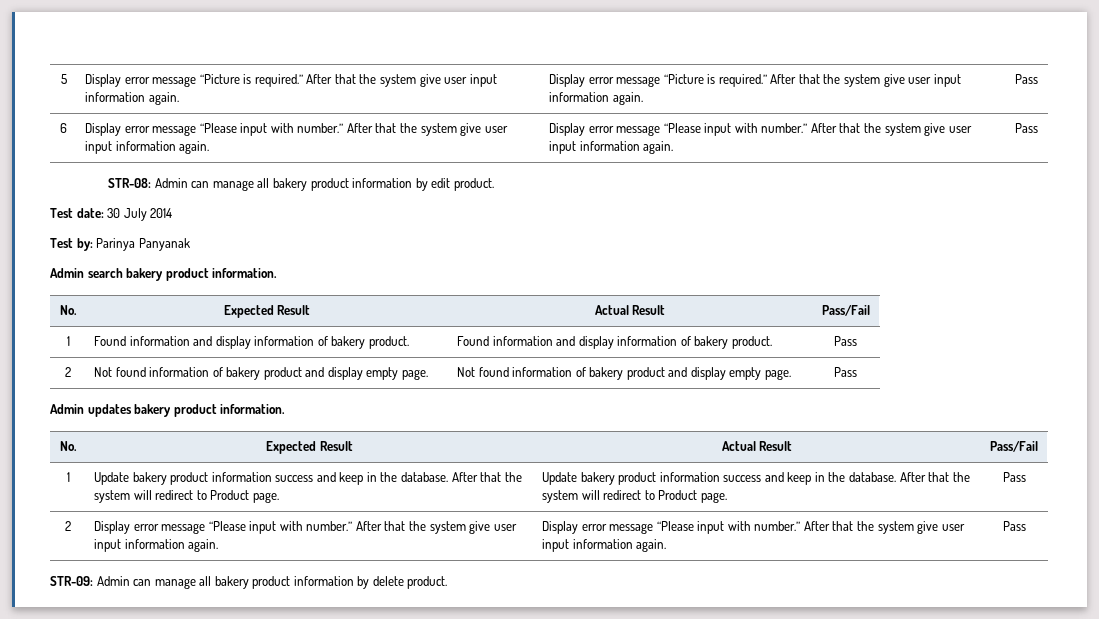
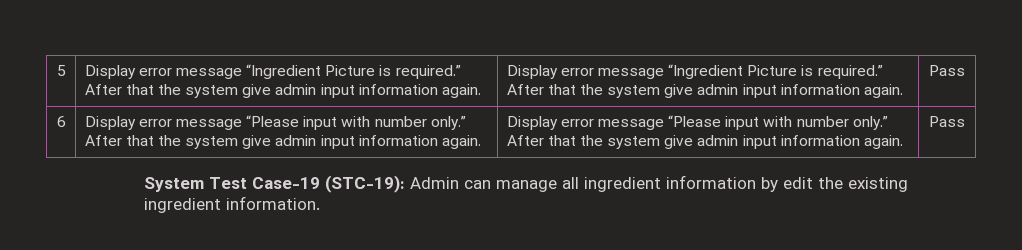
[199,74,497,87] [85,92,179,105] [549,74,932,87] “Picture is required.” After that the system give user input information again. | Display error message “Picture is required.” After that the system give user -> [246,64,461,79] [84,84,481,98] [506,64,883,79] [506,84,739,98] “Ingredient Picture is required.” After that the system give admin input information again. | Display error message “Ingredient Picture is required.” After that the system give admin
[297,123,508,136] [85,141,210,154] [549,123,972,136] [549,141,674,154] [1015,123,1038,133] [108,178,349,191] number.” After that the system give user input information again. | Display error message “Please input with number.” After that the system give user input information again. | Pass // STR-08: Admin can manage all bakery product -> [374,116,466,130] [84,135,481,149] [506,115,888,130] [506,135,903,149] [929,116,965,127] [143,175,661,193] number only.” After that the system give admin input information again. | Display error message “Please input with number only.” After that the system give admin input information again. | Pass // System Test Case-19 (STC-19): Admin can manage all ingredient
[453,178,494,191] [50,208,173,221] [50,238,190,251] [50,268,278,281] [60,305,77,315] [223,305,311,318] [594,305,666,315] [821,305,870,316] [66,336,70,346] [94,336,409,349] [457,336,772,349] [834,336,857,346] [65,367,71,377] [94,367,428,380] [457,367,791,380] [834,367,857,377] [50,404,286,417] [60,441,77,451] [266,441,353,454] [721,441,793,451] [990,441,1039,452] [66,472,70,482] [94,472,522,485] [94,490,279,503] [542,472,970,485] [542,490,727,503] [1002,472,1026,482] [65,521,71,531] [94,521,517,534] [94,539,219,552] [542,521,965,534] [542,539,667,552] [1002,521,1026,531] [50,576,448,589] product. // Test date: 30 July 2014 // Test by: Parinya Panyanak // Admin search bakery product information. // No. | Expected Result | Actual Result | Pass/Fail // 1 | Found information and display information of bakery product. | Found information and display information of bakery product. | Pass // 2 | Not found information of bakery product and display empty page. | Not found information of bakery product and display empty page. | Pass // Admin updates bakery product information. // No. | Expected Result | Actual Result | Pass/Fail // 1 | Update bakery product information success and keep in the database. After that the system will redirect to Product page. | Update bakery product information success and keep in the database. After that the system will redirect to Product page. | Pass // 2 | Display error message “Please input with number.” After that the system give user input information again. | Display error message “Please input with number.” After that the system give user input information again. | Pass // STR-09: Admin can manage all bakery product information by delete product. -> [817,177,908,192] [143,196,320,213] the existing ingredient information.

